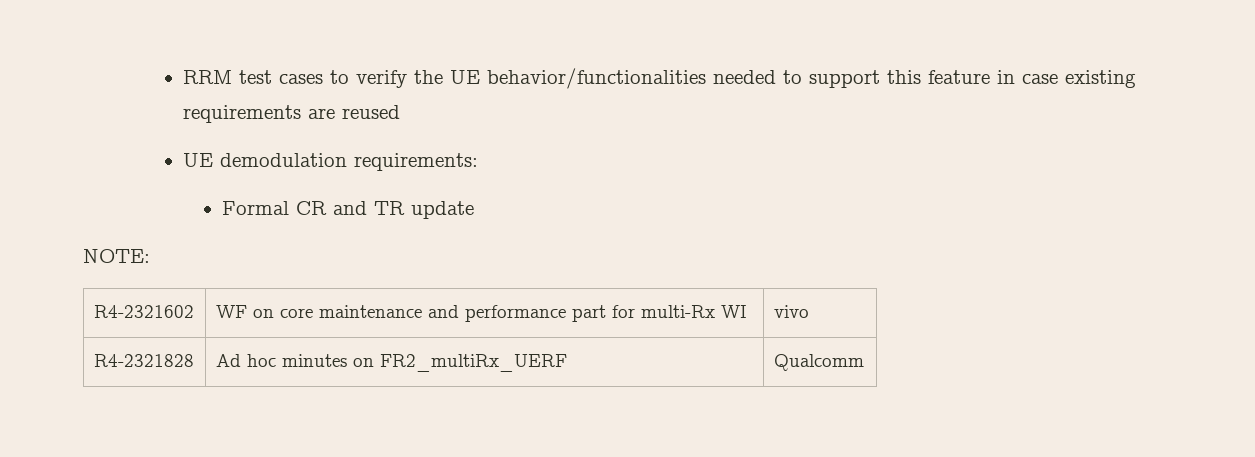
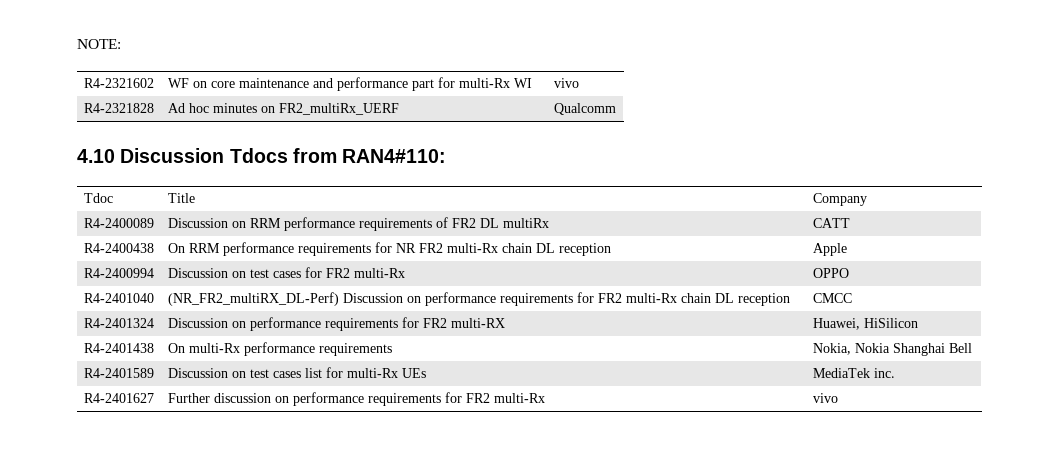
[183,68,1137,89] [183,105,401,123] [183,153,479,171] [222,201,475,219] RRM test cases to verify the UE behavior/functionalities needed to support this feature in case existing requirements are reused // UE demodulation requirements: // Formal CR and TR update // -> (77, 44) none
(864, 362) none -> [77,148,447,163] [83,193,113,203] [167,193,195,203] [812,193,867,206] [83,218,154,228] [167,217,549,231] [812,218,850,228] [83,243,154,253] [167,242,611,256] [812,243,847,256] [83,268,154,278] [167,267,405,278] [812,268,849,278] [83,293,154,303] [167,292,790,306] [812,293,852,303] [83,318,154,328] [167,317,505,331] [812,318,918,330] [83,343,154,353] [167,342,392,356] [812,343,972,356] [83,368,154,378] [167,367,426,378] [812,368,895,378] [83,393,154,403] [167,392,545,406] [812,393,838,403] // 4.10 Discussion Tdocs from RAN4#110: // Tdoc | Title | Company // R4-2400089 | Discussion on RRM performance requirements of FR2 DL multiRx | CATT // R4-2400438 | On RRM performance requirements for NR FR2 multi-Rx chain DL reception | Apple // R4-2400994 | Discussion on test cases for FR2 multi-Rx | OPPO // R4-2401040 | (NR_FR2_multiRX_DL-Perf) Discussion on performance requirements for FR2 multi-Rx chain DL reception | CMCC // R4-2401324 | Discussion on performance requirements for FR2 multi-RX | Huawei, HiSilicon // R4-2401438 | On multi-Rx performance requirements | Nokia, Nokia Shanghai Bell // R4-2401589 | Discussion on test cases list for multi-Rx UEs | MediaTek inc. // R4-2401627 | Further discussion on performance requirements for FR2 multi-Rx | vivo

